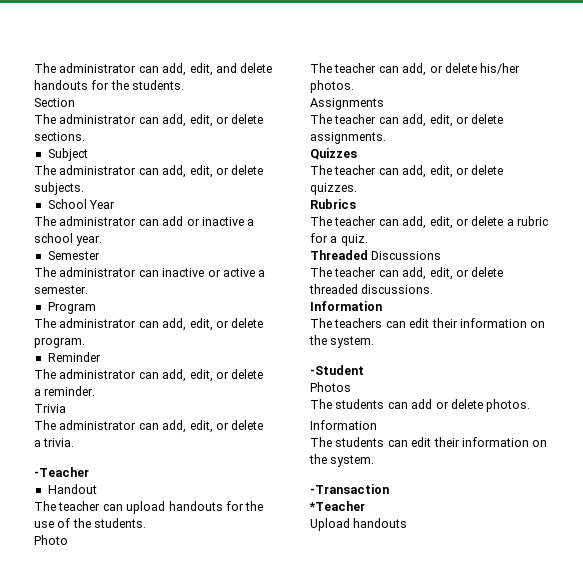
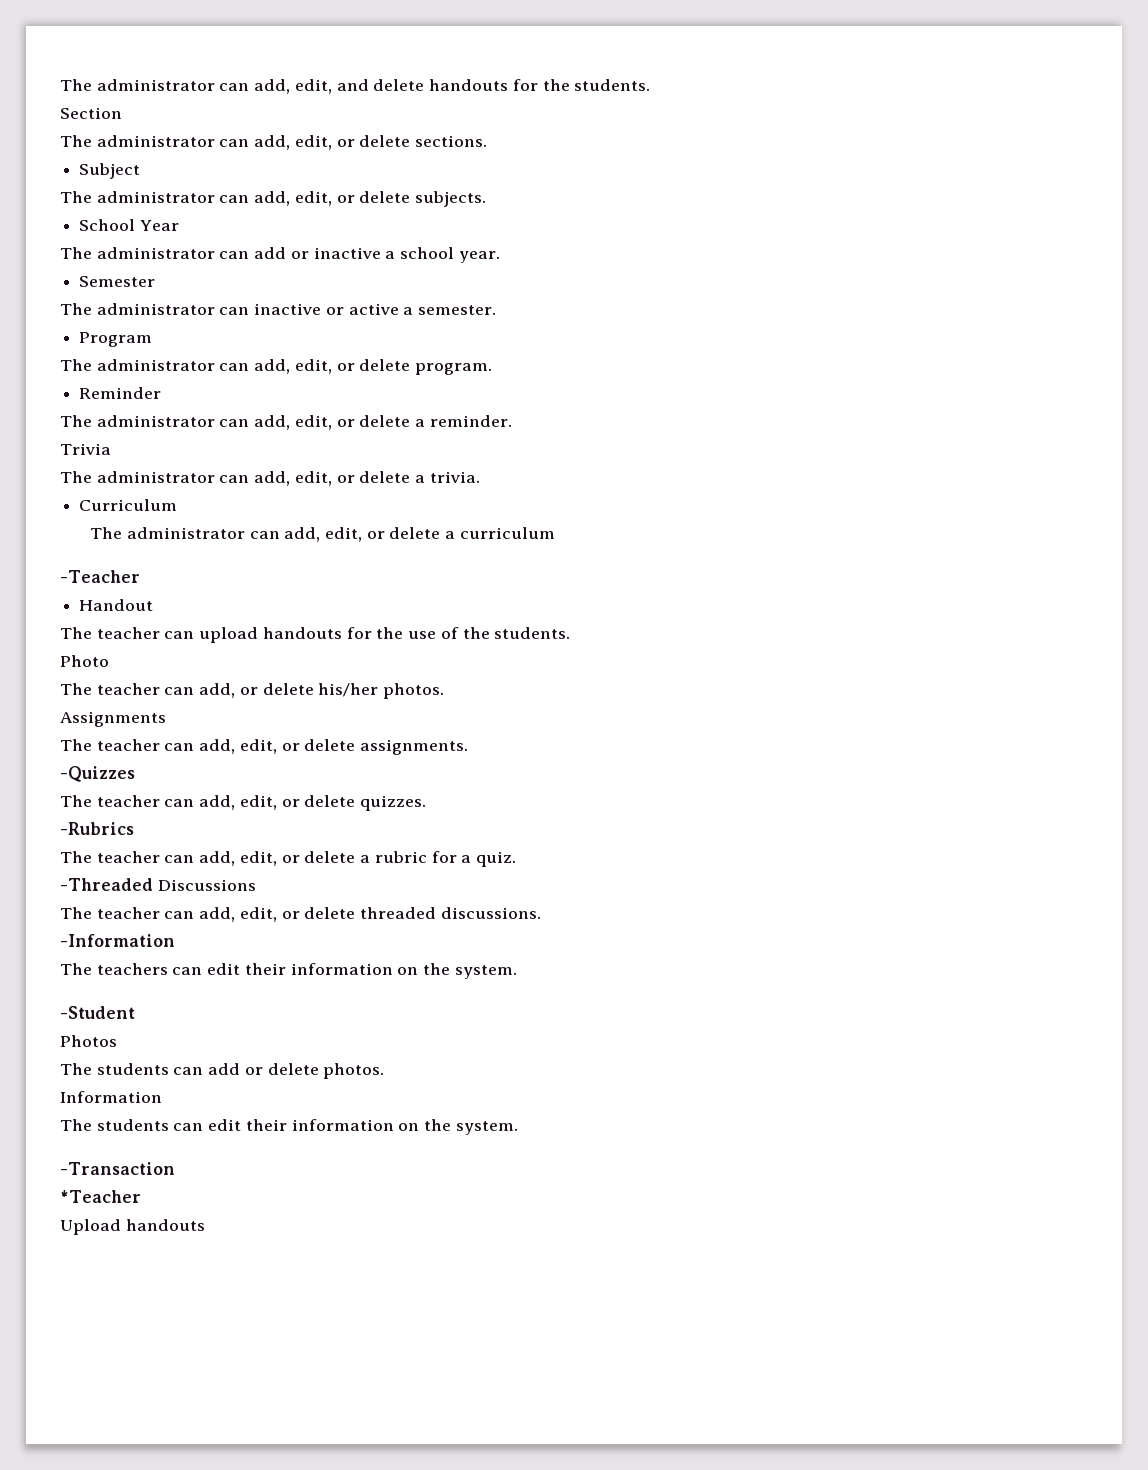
(75, 442) none -> [79,499,178,511] [90,527,555,542] // Curriculum // The administrator can add, edit, or delete a curriculum
[310,148,357,160] Quizzes -> [60,766,135,782] -Quizzes
[310,199,356,209] Rubrics -> [60,822,134,835] -Rubrics
[310,250,368,260] Threaded -> [60,878,153,891] -Threaded
[310,301,382,311] Information -> [60,934,175,947] -Information

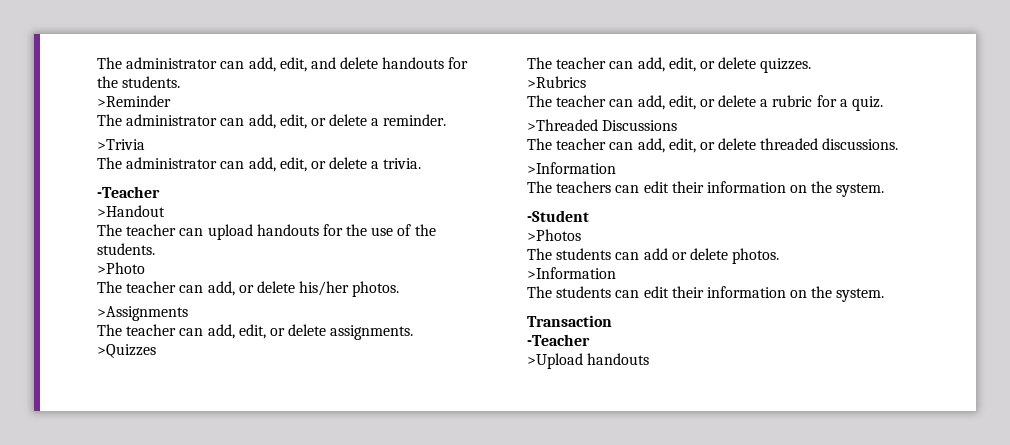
[60,107,122,119] [60,135,488,150] [79,163,141,179] [60,191,487,207] [79,219,179,231] [60,247,500,263] [79,276,156,287] [60,303,497,315] [79,332,153,347] [60,359,493,375] [79,387,162,399] Section // The administrator can add, edit, or delete sections. // Subject // The administrator can add, edit, or delete subjects. // School Year // The administrator can add or inactive a school year. // Semester // The administrator can inactive or active a semester. // Program // The administrator can add, edit, or delete program. // Reminder -> [97,95,171,107] >Reminder
[60,443,111,455] Trivia -> [97,139,145,150] >Trivia
[79,499,178,511] [90,527,555,542] [60,570,140,583] [79,599,154,611] // Curriculum // The administrator can add, edit, or delete a curriculum // -Teacher // Handout -> [97,186,160,198] [97,205,165,217] // -Teacher // >Handout
[60,655,109,667] Photo -> [97,262,145,274] >Photo
[60,711,166,727] Assignments -> [97,306,188,321] >Assignments
[60,766,135,782] -Quizzes -> [97,344,156,358] >Quizzes
[60,822,134,835] -Rubrics -> [527,76,586,88] >Rubrics
[60,878,153,891] -Threaded -> [527,119,598,131] >Threaded
[60,934,175,947] -Information -> [527,162,616,174] >Information
[60,1035,117,1047] Photos -> [527,229,581,241] >Photos
[60,1091,162,1103] Information -> [527,267,616,279] >Information
[60,1162,175,1175] [60,1190,141,1203] [60,1219,121,1235] -Transaction // *Teacher // Upload -> [527,315,612,327] [527,334,590,346] [527,353,583,369] Transaction // -Teacher // >Upload

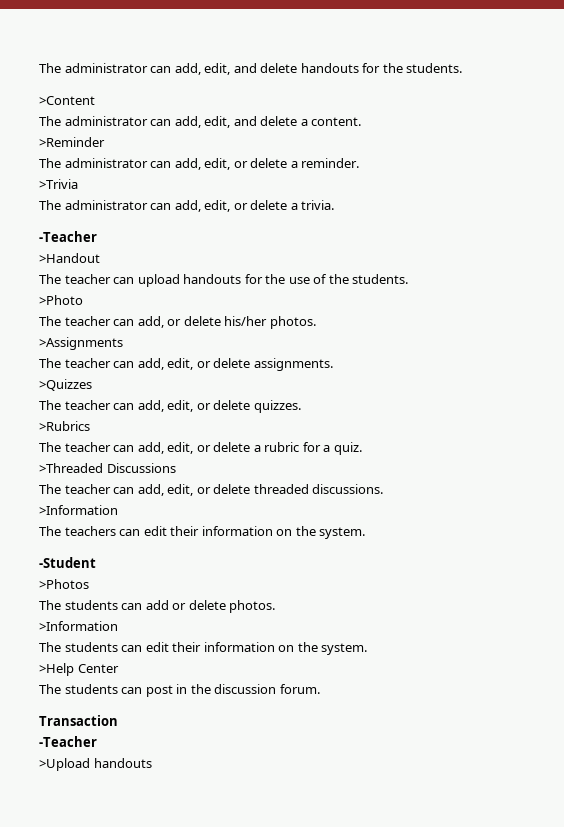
(181, 82) none -> [39,96,95,105] [39,116,362,128] // >Content // The administrator can add, edit, and delete a content.
(885, 295) none -> [39,663,119,676] [39,684,320,697] // >Help Center // The students can post in the discussion forum.

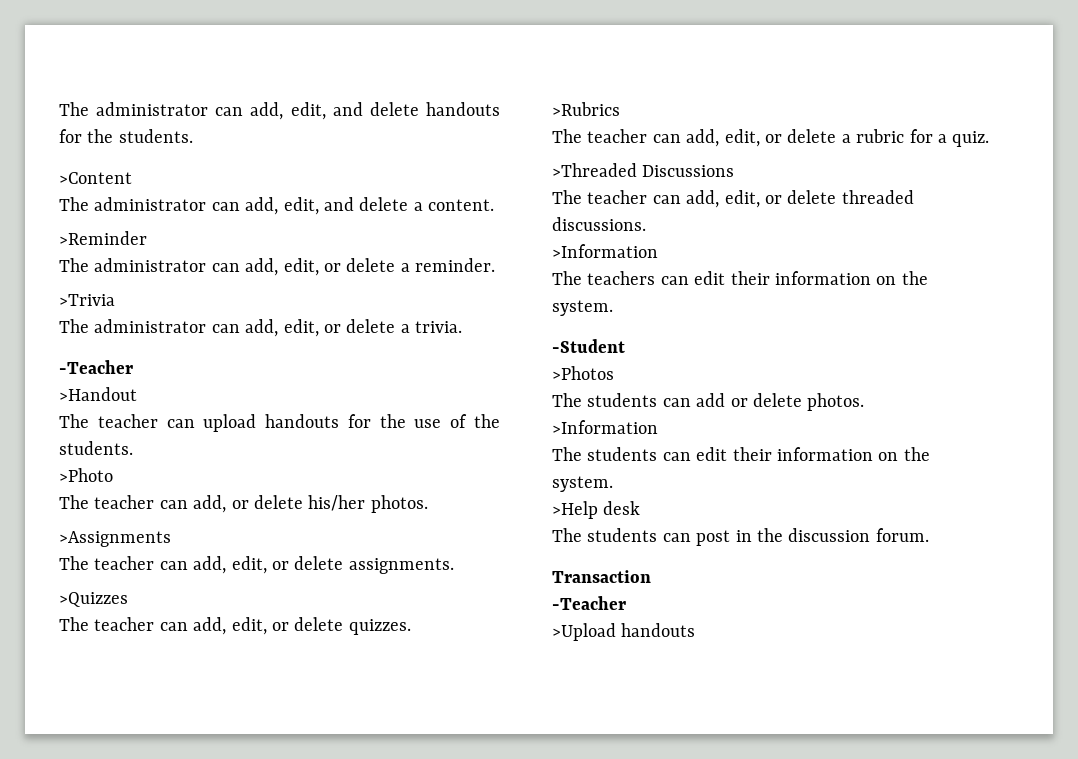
[77,664,119,673] Center -> [603,501,641,515] desk

